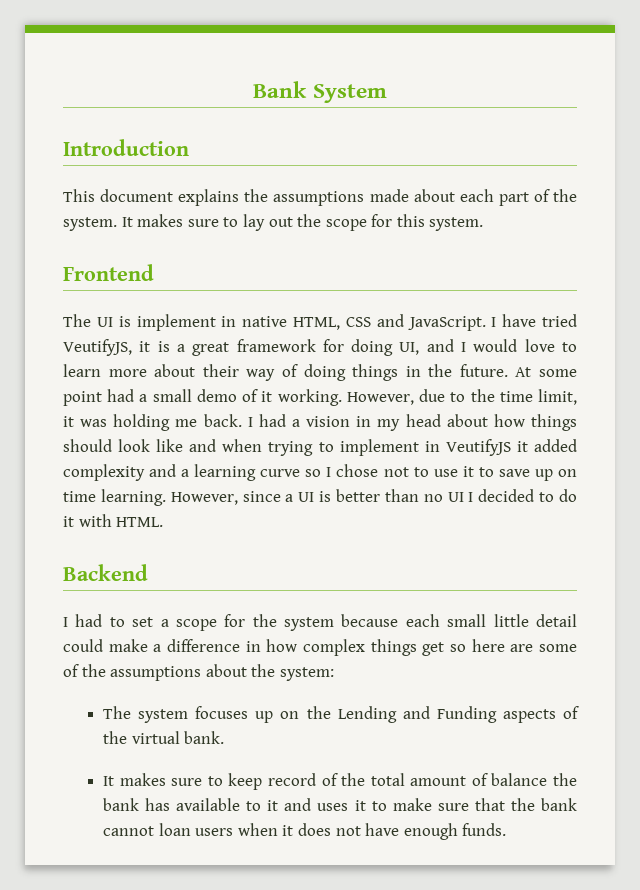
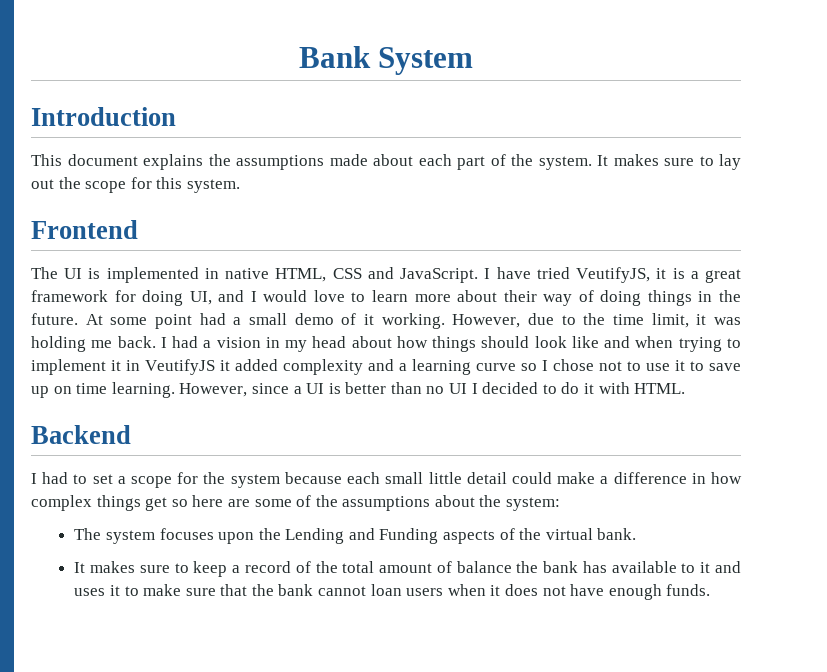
[136,314,216,331] implement -> [106,267,199,283] implemented
(419, 447) none -> [111,360,121,371] it
[255,711,300,723] up on -> [218,532,255,544] upon
(263, 781) none -> [232,565,241,573] a

